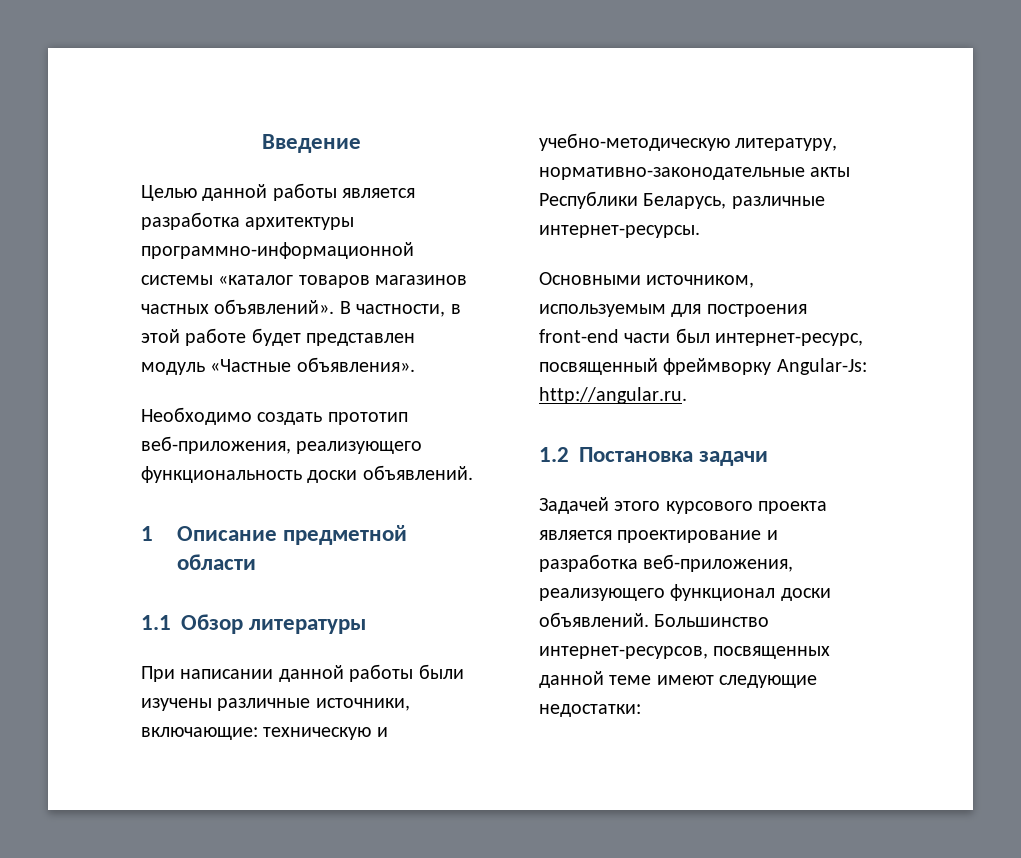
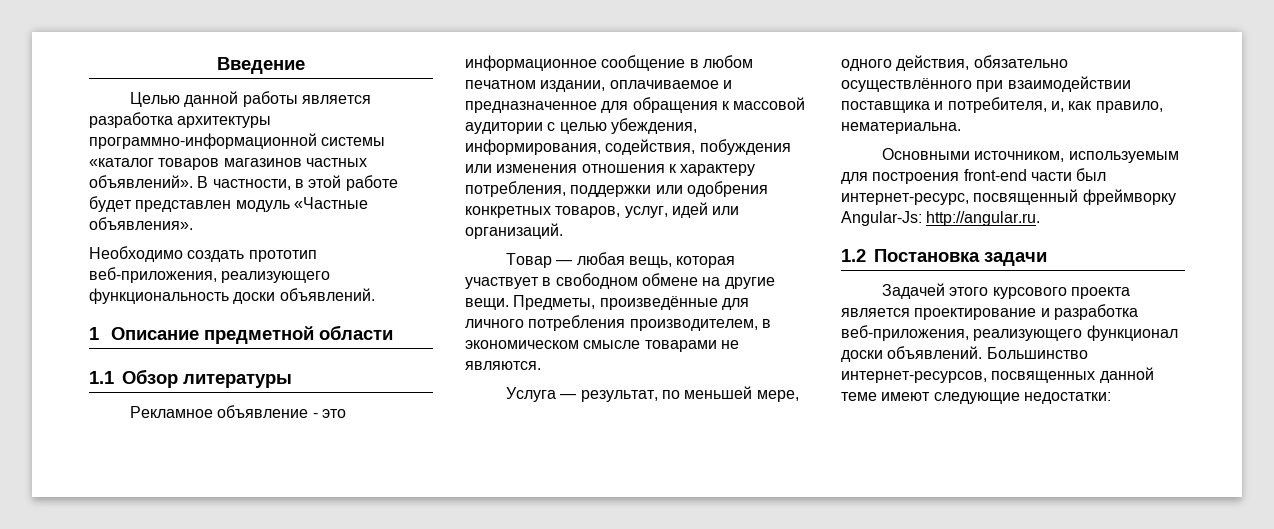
[141,664,464,682] [141,698,410,711] [141,727,388,740] [539,133,838,151] [539,167,851,180] [539,191,825,209] [539,225,700,238] При написании данной работы были изучены различные источники, включающие: техническую и учебно-методическую литературу, нормативно-законодательные акты Республики Беларусь, различные интернет-ресурсы. -> [130,405,346,418] [465,55,753,71] [465,80,732,92] [465,97,806,113] [465,118,697,134] [465,139,791,155] [465,164,756,176] [465,181,768,197] [465,202,740,218] [465,223,563,239] [506,252,736,268] [465,273,775,289] [465,295,749,310] [465,315,771,331] [465,340,739,352] [465,361,541,370] [506,386,799,402] [841,55,1068,71] [841,76,1131,92] [841,97,1163,113] [841,122,961,134] Рекламное объявление - это информационное сообщение в любом печатном издании, оплачиваемое и предназначенное для обращения к массовой аудитории с целью убеждения, информирования, содействия, побуждения или изменения отношения к характеру потребления, поддержки или одобрения конкретных товаров, услуг, идей или организаций. // Товар — любая вещь, которая участвует в свободном обмене на другие вещи. Предметы, произведённые для личного потребления производителем, в экономическом смысле товарами не являются. // Услуга — результат, по меньшей мере, одного действия, обязательно осуществлённого при взаимодействии поставщика и потребителя, и, как правило, нематериальна.

